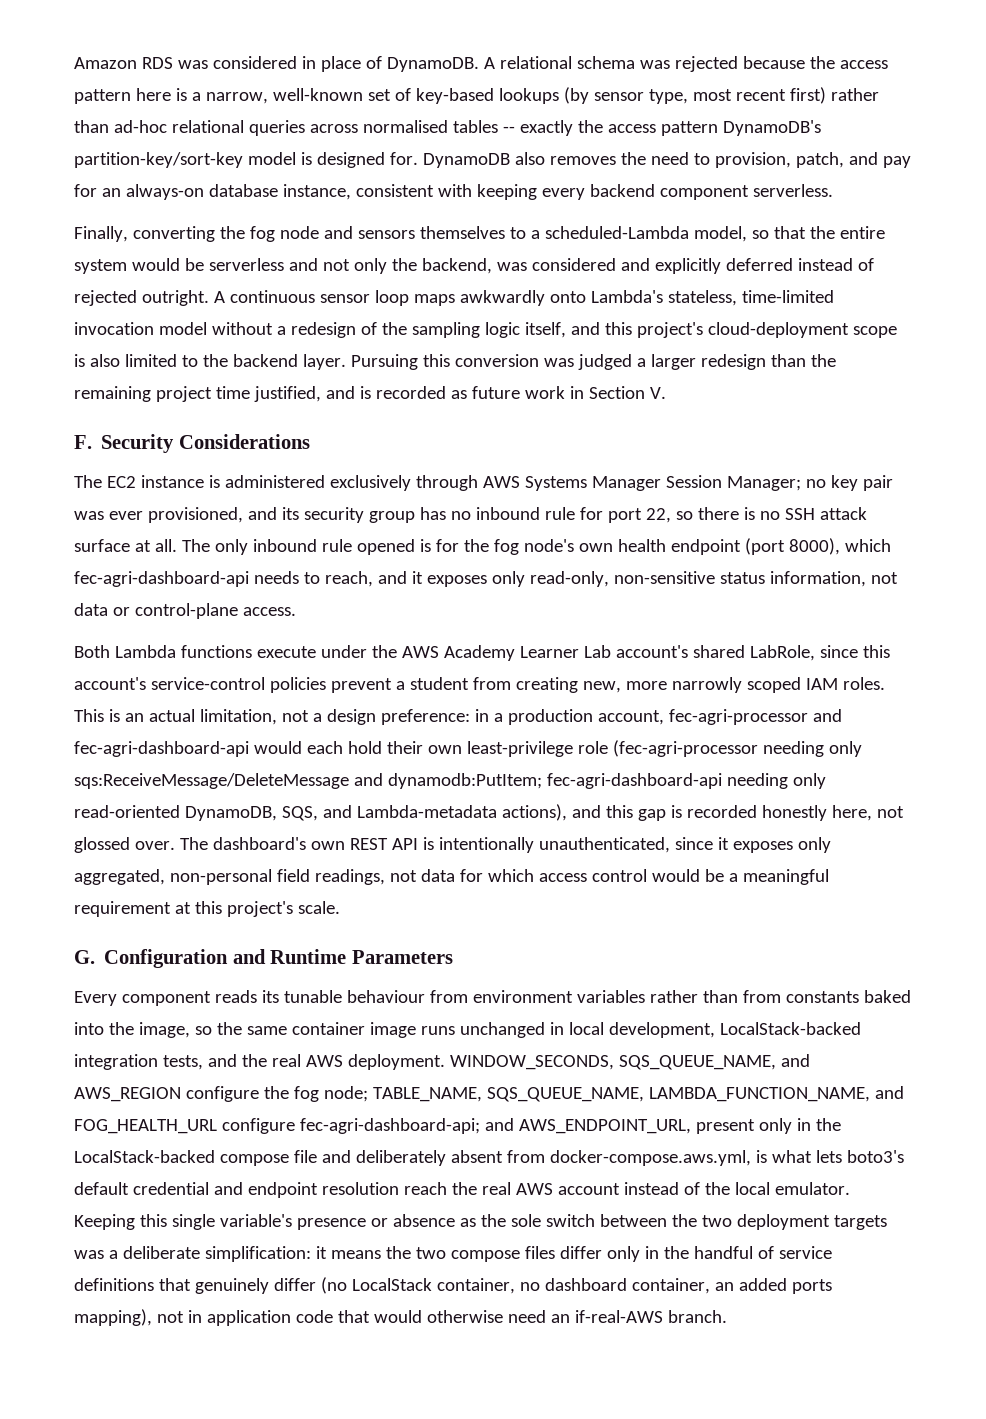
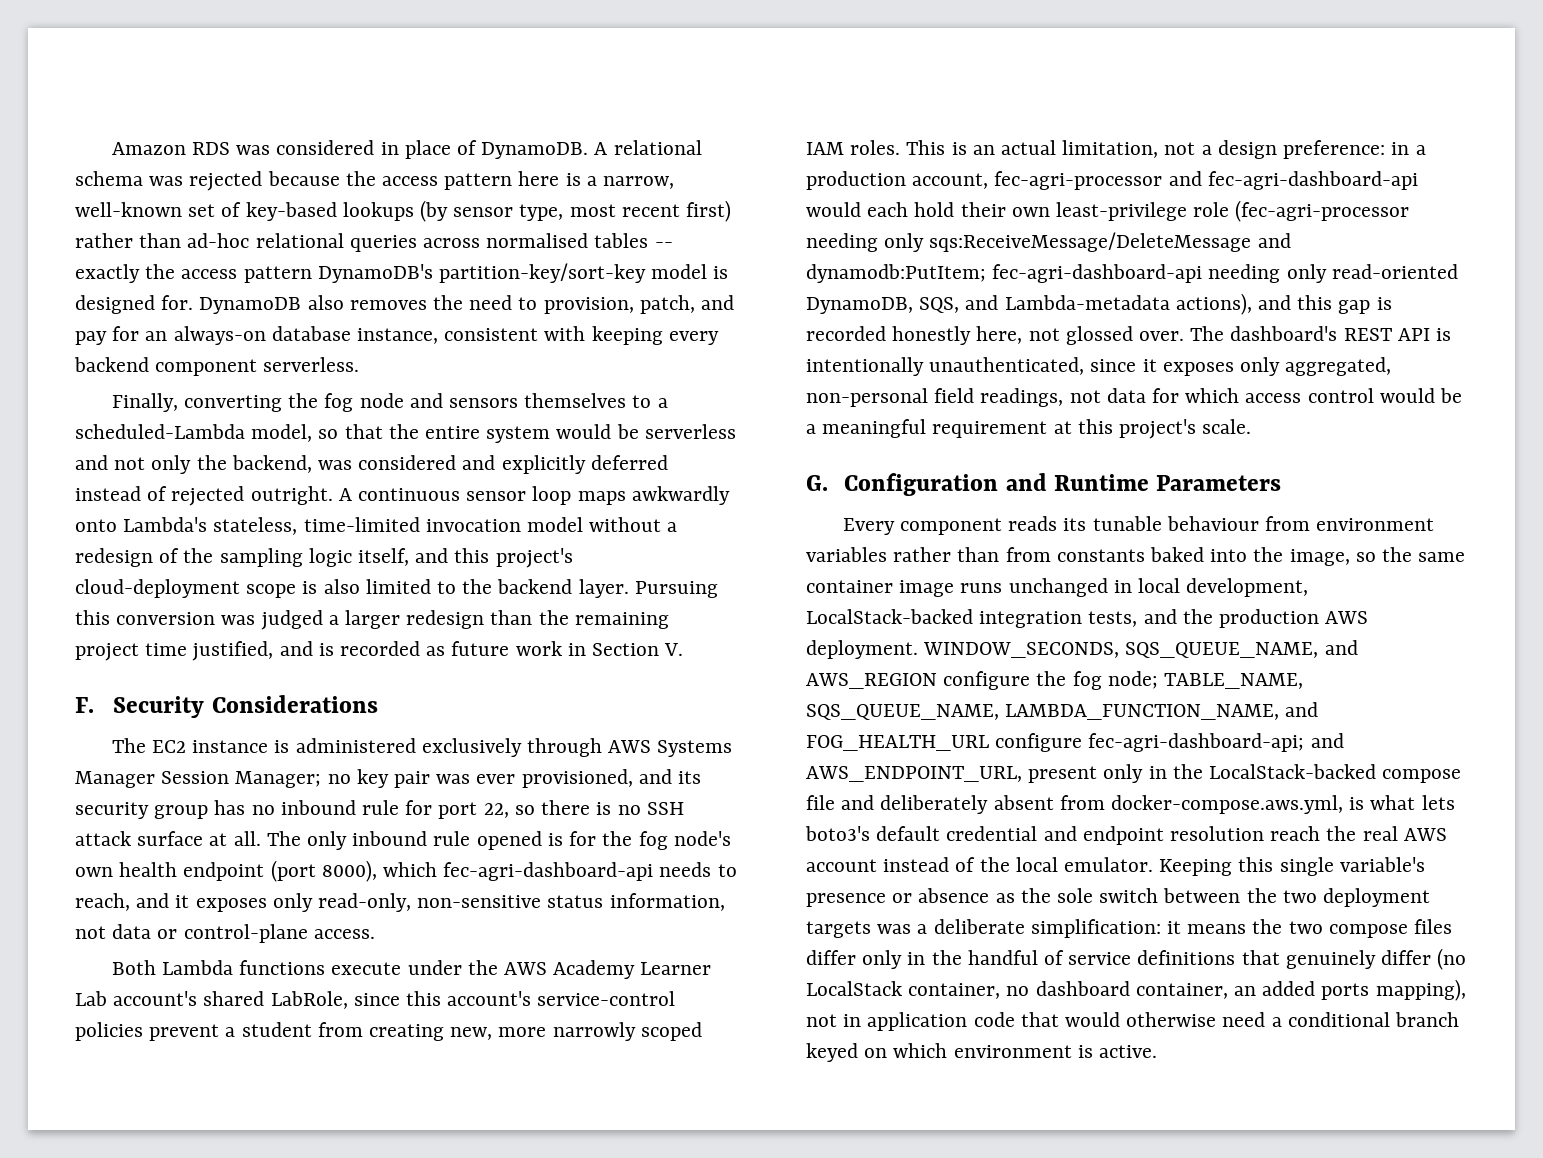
[310,841,345,850] own -> (1338, 333) none
[271,1054,301,1067] real -> [1219,609,1320,628] production
[550,1310,727,1323] an if-real-AWS branch. -> [1271,1012,1460,1027] [806,1043,1158,1062] a conditional branch keyed on which environment is active.

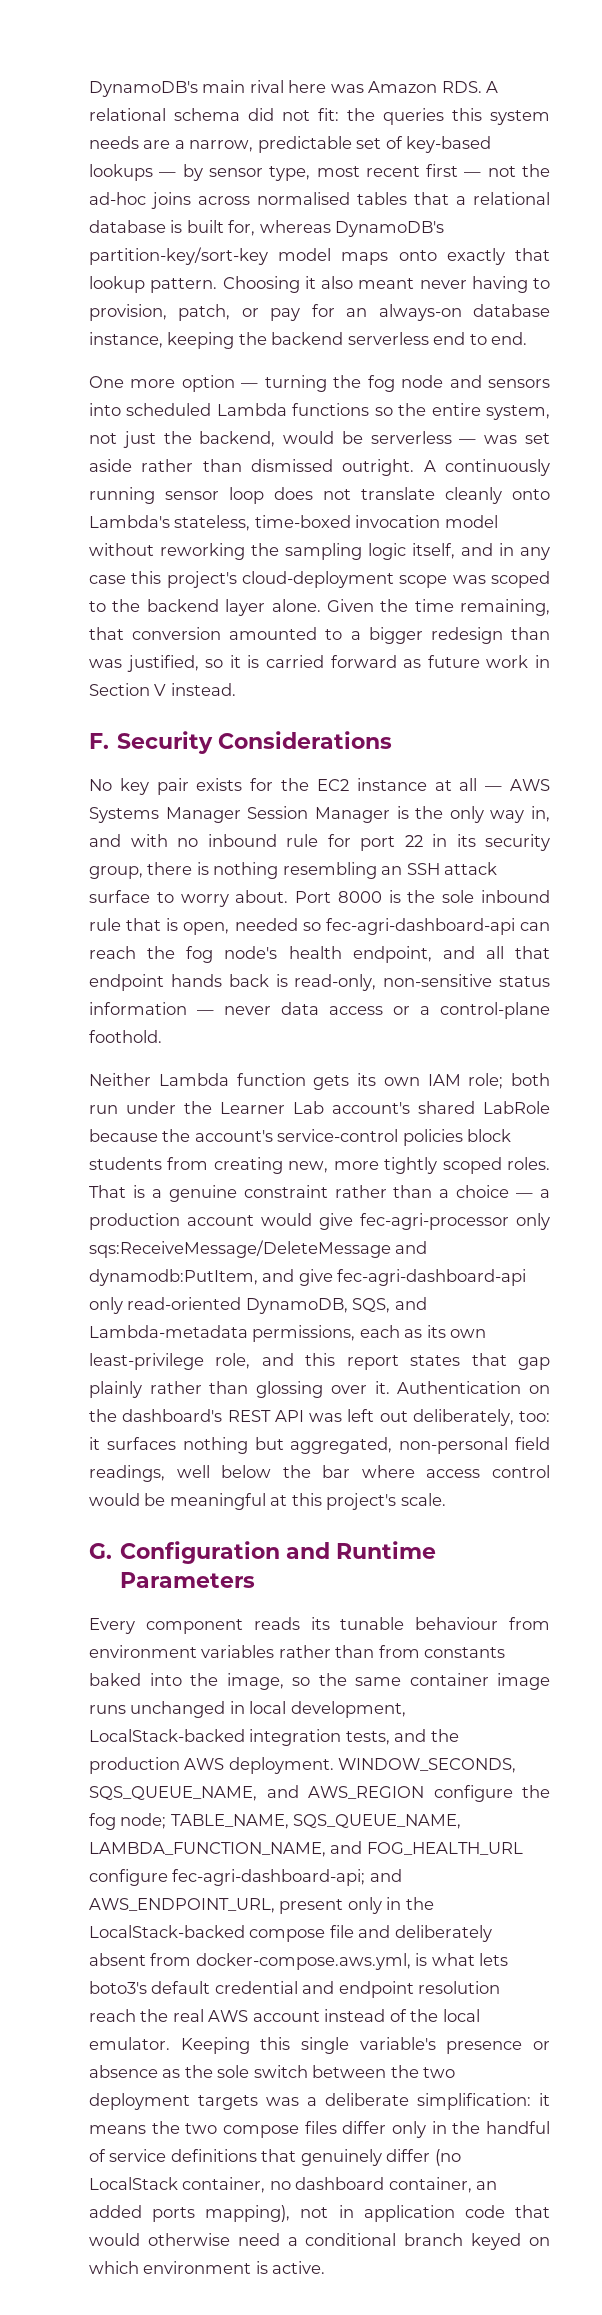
[111,140,702,159] [75,171,581,191] Amazon RDS was considered in place of DynamoDB. A relational schema was rejected because the access pattern here is -> [89,80,499,97] [89,108,550,125] [89,136,171,149] DynamoDB's main rival here was Amazon RDS. A relational schema did not fit: the queries this system needs are
[75,202,182,217] well-known -> [257,136,352,153] predictable
[420,200,449,222] (by -> [159,164,203,181] — by
[686,200,732,222] [75,233,673,252] [75,263,729,283] [75,295,513,314] first) rather than ad-hoc relational queries across normalised tables -- exactly the access pattern DynamoDB's partition-key/sort-key model is designed for. DynamoDB also removes the need -> [426,164,551,177] [89,192,550,209] [89,220,445,237] [89,247,550,265] [89,276,528,293] first — not the ad-hoc joins across normalised tables that a relational database is built for, whereas DynamoDB's partition-key/sort-key model maps onto exactly that lookup pattern. Choosing it also meant never having
[701,295,735,310] and -> [241,308,259,317] or
[444,326,719,345] [74,357,360,376] [111,393,282,412] consistent with keeping every backend component serverless. // Finally, converting -> [167,332,528,349] [89,375,327,392] keeping the backend serverless end to end. // One more option — turning
[524,393,668,408] [75,424,736,443] [75,455,668,474] [75,486,730,506] themselves to a scheduled-Lambda model, so that the entire system would be serverless and not only the backend, was considered and explicitly deferred instead of rejected outright. A continuous sensor loop maps awkwardly -> [89,403,550,420] [89,431,550,448] [89,459,550,476] [89,487,502,504] into scheduled Lambda functions so the entire system, not just the backend, would be serverless — was set aside rather than dismissed outright. A continuously running sensor loop does not translate cleanly
[303,517,420,532] time-limited -> [254,515,351,528] time-boxed
[667,522,678,532] [75,548,180,567] a redesign of -> [160,543,245,560] reworking
(449, 555) none -> [499,543,550,560] [89,575,126,584] in any case
[302,579,718,598] [75,610,669,630] [75,641,421,661] is also limited to the backend layer. Pursuing this conversion was judged a larger redesign than the remaining project time justified, and is recorded -> [452,571,550,588] [89,599,550,616] [89,627,550,644] [89,655,397,672] was scoped to the backend layer alone. Given the time remaining, that conversion amounted to a bigger redesign than was justified, so it is carried forward
[664,643,684,656] V. -> [154,683,236,696] V instead.
[111,738,733,757] [75,769,702,788] [75,800,246,819] The EC2 instance is administered exclusively through AWS Systems Manager Session Manager; no key pair was ever provisioned, and its security group has -> [89,778,550,795] [89,806,550,823] [89,834,168,847] No key pair exists for the EC2 instance at all — AWS Systems Manager Session Manager is the only way in, and with
[483,800,684,818] [75,831,731,850] [75,860,737,882] [75,893,725,912] [75,924,375,943] [111,960,712,979] [75,991,676,1009] [75,1022,702,1041] [806,140,1426,159] [806,171,1418,190] [806,200,1410,222] [806,232,1291,252] [806,264,1281,283] 22, so there is no SSH attack surface at all. The only inbound rule opened is for the fog node's own health endpoint (port 8000), which fec-agri-dashboard-api needs to reach, and it exposes only read-only, non-sensitive status information, not data or control-plane access. // Both Lambda functions execute under the AWS Academy Learner Lab account's shared LabRole, since this account's service-control policies prevent a student from creating new, more narrowly scoped IAM roles. This is an actual limitation, not a design preference: in a production account, fec-agri-processor and fec-agri-dashboard-api would each hold their own least-privilege role (fec-agri-processor needing only sqs:ReceiveMessage/DeleteMessage and dynamodb:PutItem; fec-agri-dashboard-api needing -> [404,834,550,851] [89,862,498,879] [89,890,550,907] [89,918,550,935] [89,946,550,963] [89,974,550,991] [89,1002,550,1019] [89,1030,162,1043] [89,1073,550,1090] [89,1101,550,1114] [89,1129,512,1146] [89,1157,550,1174] [89,1185,550,1202] [89,1213,550,1230] [89,1240,428,1258] [89,1269,527,1286] 22 in its security group, there is nothing resembling an SSH attack surface to worry about. Port 8000 is the sole inbound rule that is open, needed so fec-agri-dashboard-api can reach the fog node's health endpoint, and all that endpoint hands back is read-only, non-sensitive status information — never data access or a control-plane foothold. // Neither Lambda function gets its own IAM role; both run under the Learner Lab account's shared LabRole because the account's service-control policies block students from creating new, more tightly scoped roles. That is a genuine constraint rather than a choice — a production account would give fec-agri-processor only sqs:ReceiveMessage/DeleteMessage and dynamodb:PutItem, and give fec-agri-dashboard-api
[1175,293,1392,315] [806,326,1452,345] [806,357,1392,376] [806,388,1240,407] actions), and this gap is recorded honestly here, not glossed over. The dashboard's REST API is intentionally unauthenticated, since it exposes only aggregated, non-personal field readings, not data for which -> [252,1325,487,1342] [89,1353,550,1370] [89,1381,550,1398] [89,1409,550,1426] [89,1437,550,1454] [89,1465,415,1482] permissions, each as its own least-privilege role, and this report states that gap plainly rather than glossing over it. Authentication on the dashboard's REST API was left out deliberately, too: it surfaces nothing but aggregated, non-personal field readings, well below the bar where
[806,419,1048,438] a meaningful requirement -> [169,1493,266,1510] meaningful

